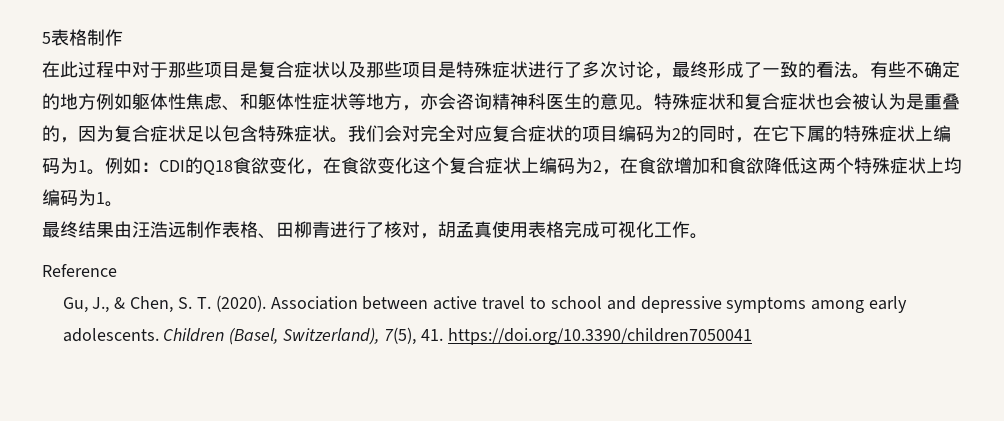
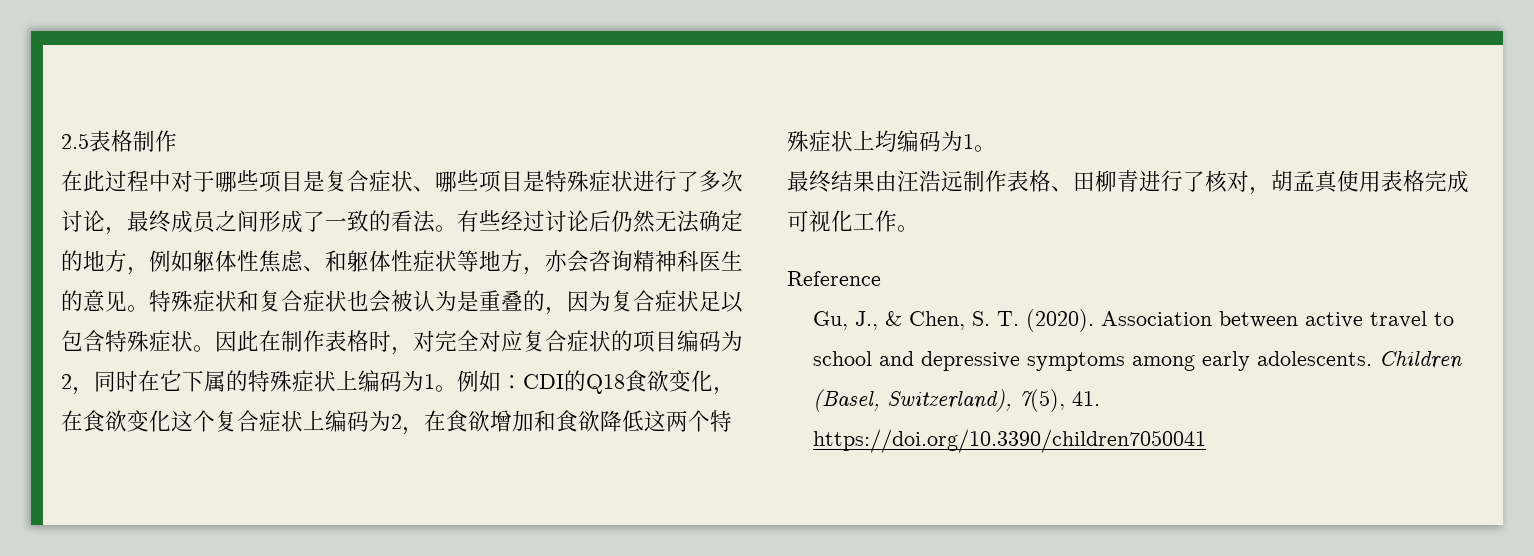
[42,32,51,44] 5 -> [61,133,89,149] 2.5
[168,62,186,78] 那 -> [215,171,237,192] 哪
[330,61,384,78] 以及那 -> [413,171,457,192] 、哪
(708, 69) none -> [171,210,259,233] 成员之间
[906,62,924,78] 不 -> [501,210,699,233] 经过讨论后仍然无法
(96, 101) none -> [127,267,149,275] ，
[348,125,402,142] 我们会 -> [215,330,413,355] 因此在制作表格时，
[681,125,753,143] 的同时， -> [72,370,138,395] ，同时

